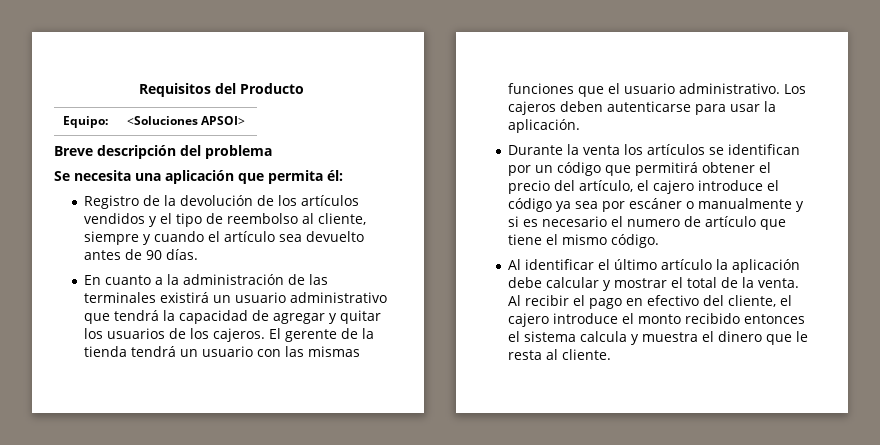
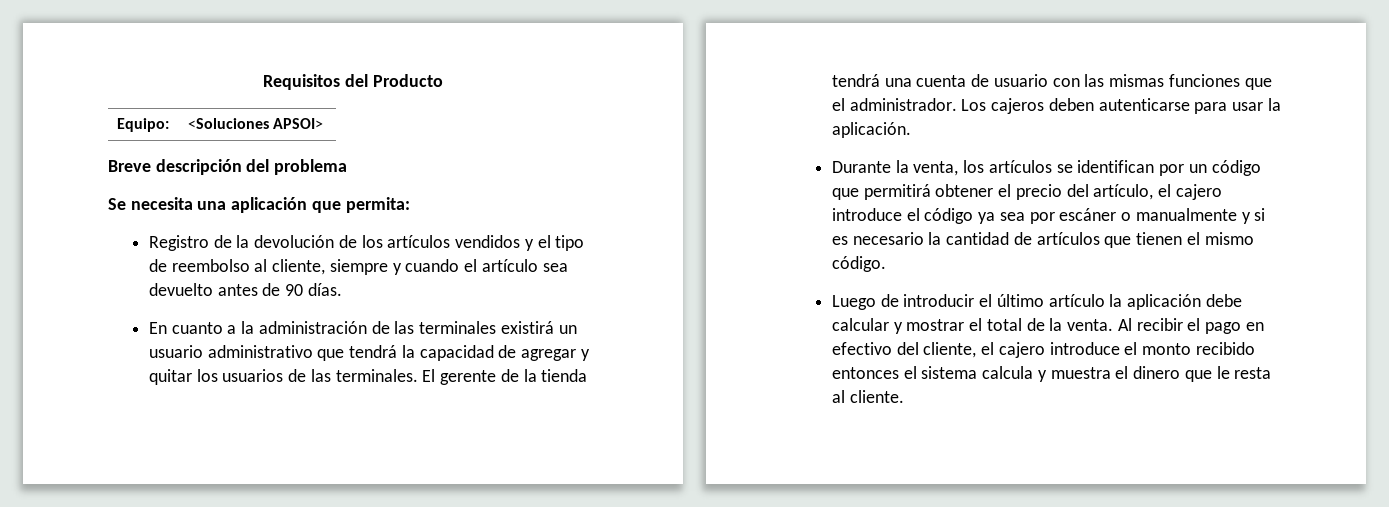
[268,170,343,184] permita él: -> [345,197,410,213] permita:
[189,328,265,342] los cajeros. -> [310,369,418,382] las terminales.
[179,349,198,357] un -> [884,74,990,87] una cuenta de
[623,83,780,94] usuario administrativo. -> [849,98,957,111] administrador.
[582,145,620,155] venta -> [913,161,959,176] venta,
[610,216,786,230] [507,234,542,245] el numero de artículo que tiene -> [928,232,1183,248] la cantidad de artículos que tienen
[507,259,594,270] Al identificar -> [832,294,975,310] Luego de introducir

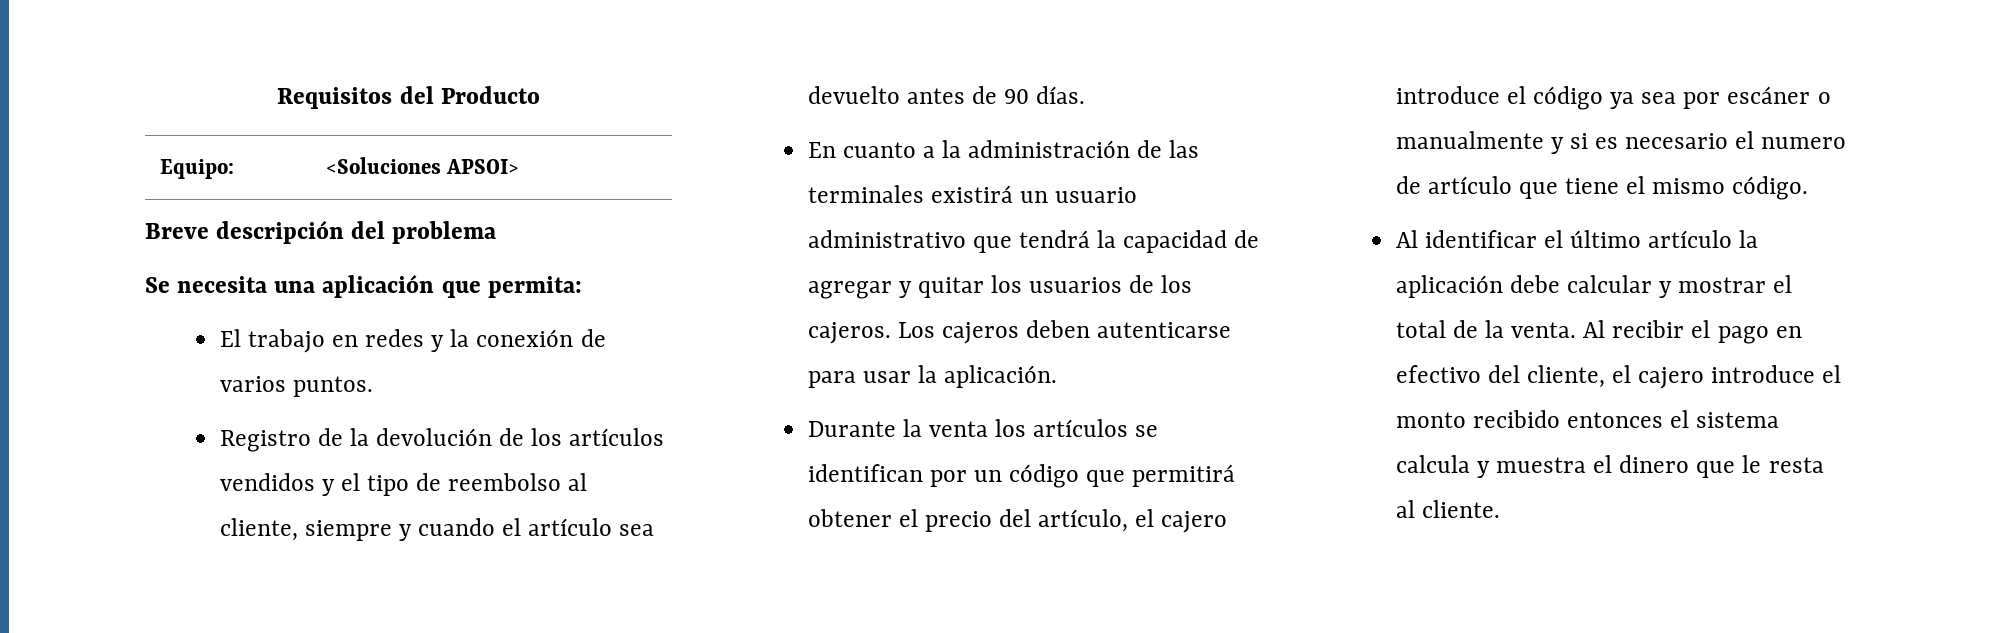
(410, 205) none -> [219,329,606,353] [219,376,373,397] // El trabajo en redes y la conexión de varios puntos.
[310,369,588,385] [832,74,1272,90] [832,98,957,111] las terminales. El gerente de la tienda tendrá una cuenta de usuario con las mismas funciones que el administrador. -> [1161,275,1193,293] [807,322,891,344] los cajeros.
[913,161,959,176] venta, -> [928,421,988,437] venta
[928,232,1183,248] la cantidad de artículos que tienen -> [1735,131,1847,149] [1395,176,1619,199] el numero de artículo que tiene
[832,294,975,310] Luego de introducir -> [1395,230,1537,248] Al identificar

